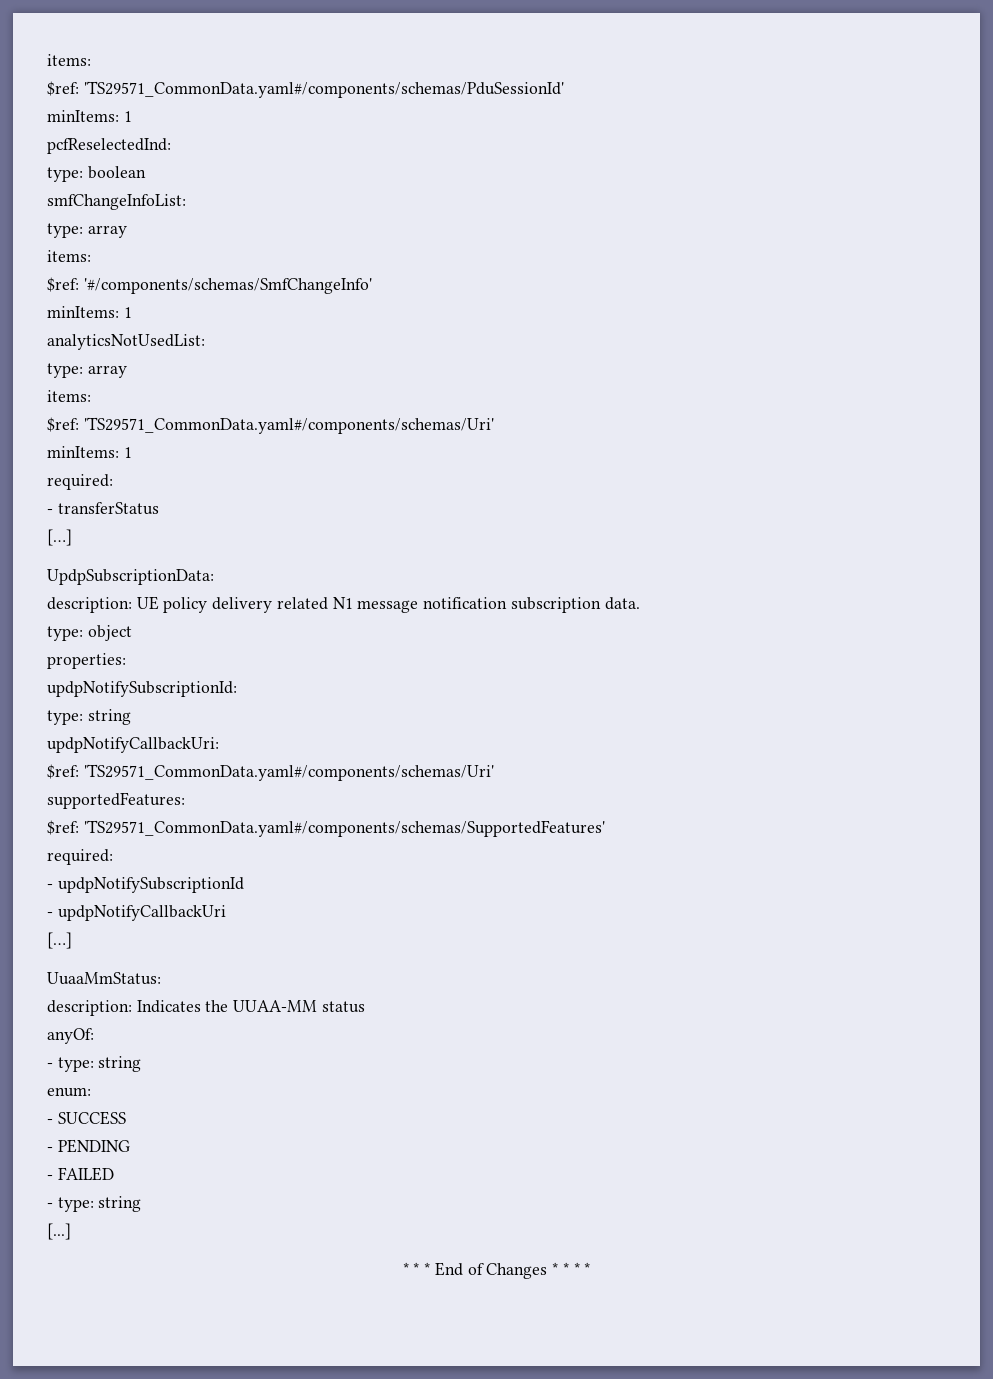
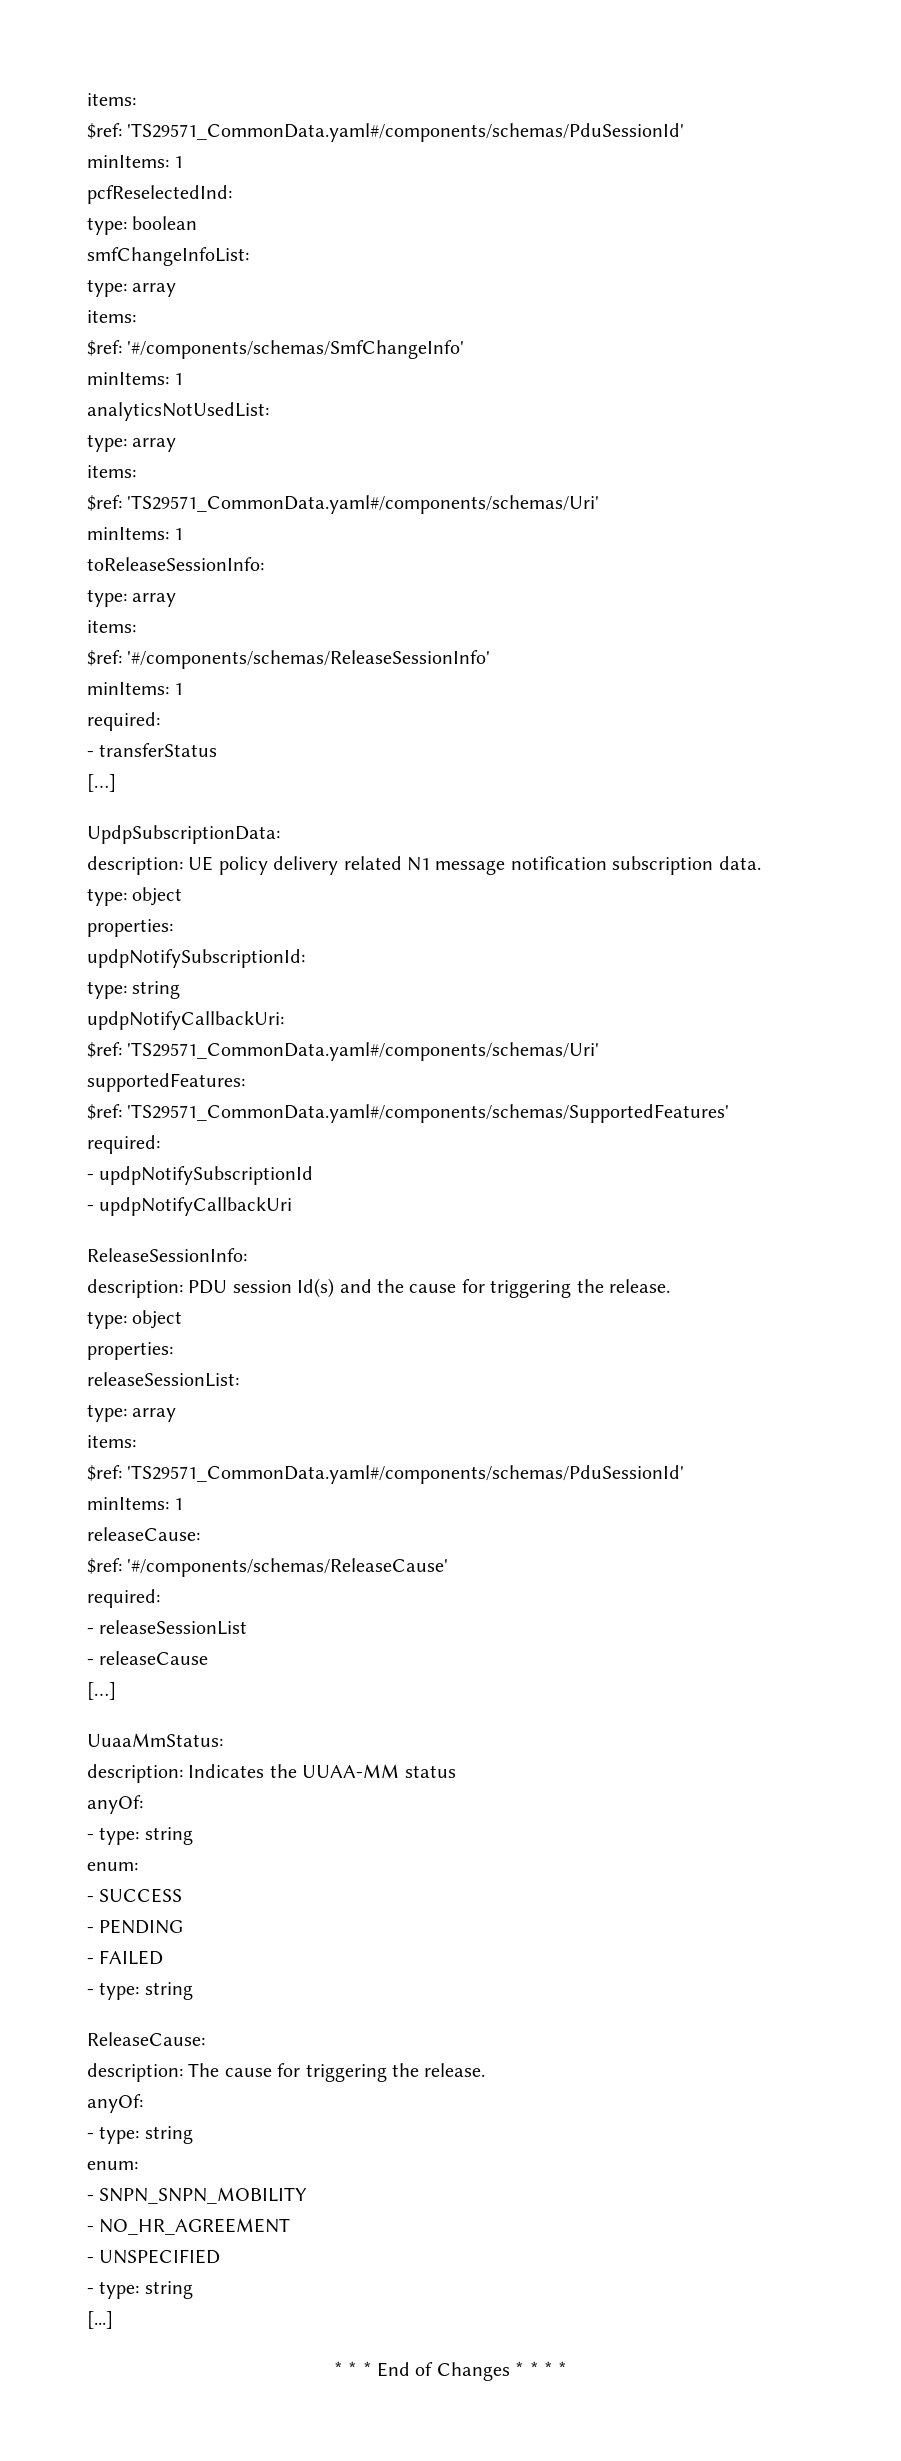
(132, 452) none -> [87,557,264,571] [87,589,177,607] [87,620,136,633] [87,650,491,669] [87,682,184,695] // toReleaseSessionInfo: // type: array // items: // $ref: '#/components/schemas/ReleaseSessionInfo' // minItems: 1
(226, 913) none -> [87,1248,247,1262] [87,1278,670,1298] [87,1310,183,1329] [87,1342,173,1360] [87,1372,239,1387] [87,1404,177,1422] [87,1435,136,1448] [87,1465,685,1484] [87,1497,184,1510] [87,1527,200,1541] [87,1558,449,1577] [87,1589,160,1608] [87,1620,248,1635] [87,1651,209,1665] // ReleaseSessionInfo: // description: PDU session Id(s) and the cause for triggering the release. // type: object // properties: // releaseSessionList: // type: array // items: // $ref: 'TS29571_CommonData.yaml#/components/schemas/PduSessionId' // minItems: 1 // releaseCause: // $ref: '#/components/schemas/ReleaseCause' // required: // - releaseSessionList // - releaseCause
(142, 1204) none -> [87,2032,205,2046] [87,2063,486,2082] [87,2094,143,2113] [87,2126,193,2144] [87,2161,138,2170] [87,2187,308,2204] [87,2218,291,2235] [87,2249,221,2264] [87,2281,193,2299] // ReleaseCause: // description: The cause for triggering the release. // anyOf: // - type: string // enum: // - SNPN_SNPN_MOBILITY // - NO_HR_AGREEMENT // - UNSPECIFIED // - type: string

